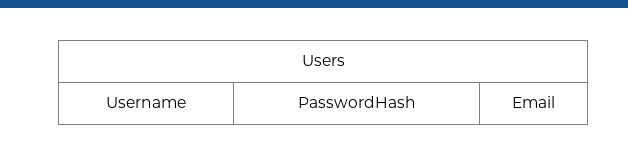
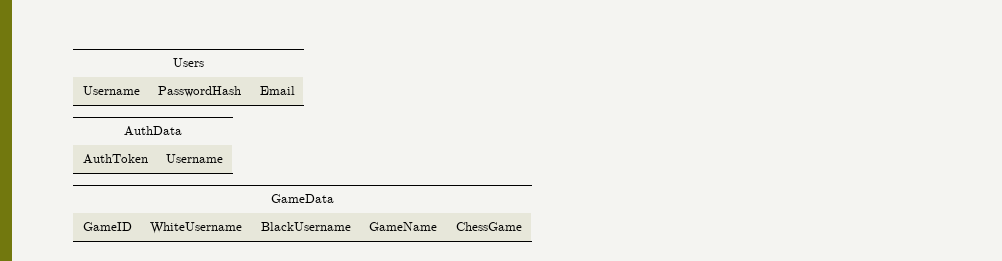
(555, 102) none -> [124,126,182,136] [82,154,148,164] [166,154,223,163] [271,194,334,203] [82,222,132,231] [150,222,242,234] [260,222,351,231] [369,222,437,231] [456,222,522,231] // AuthData // AuthToken | Username // GameData // GameID | WhiteUsername | BlackUsername | GameName | ChessGame

